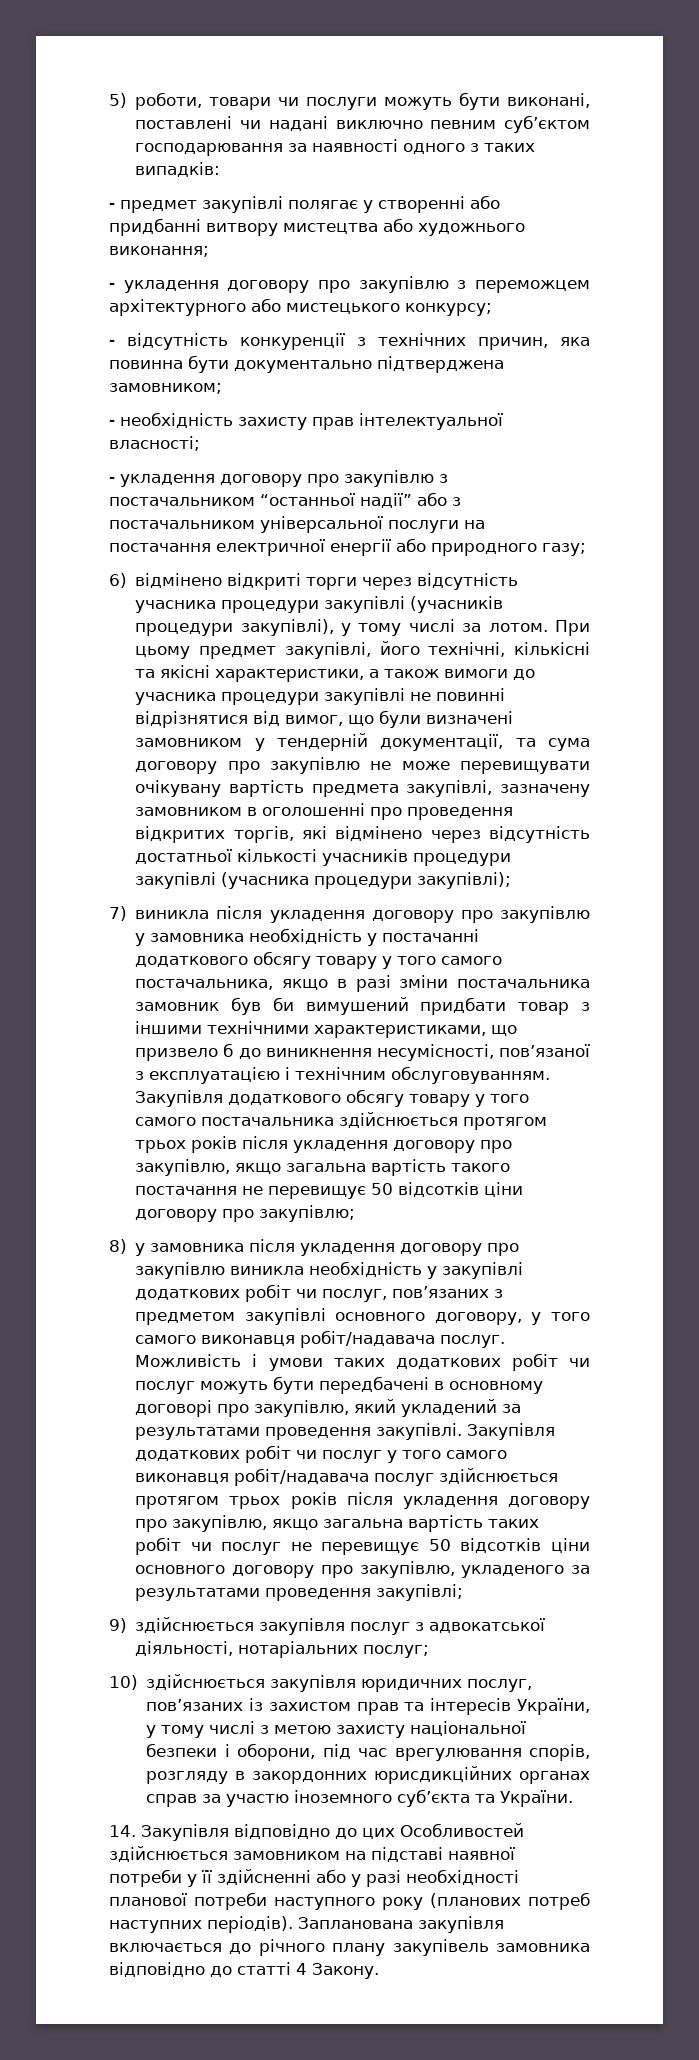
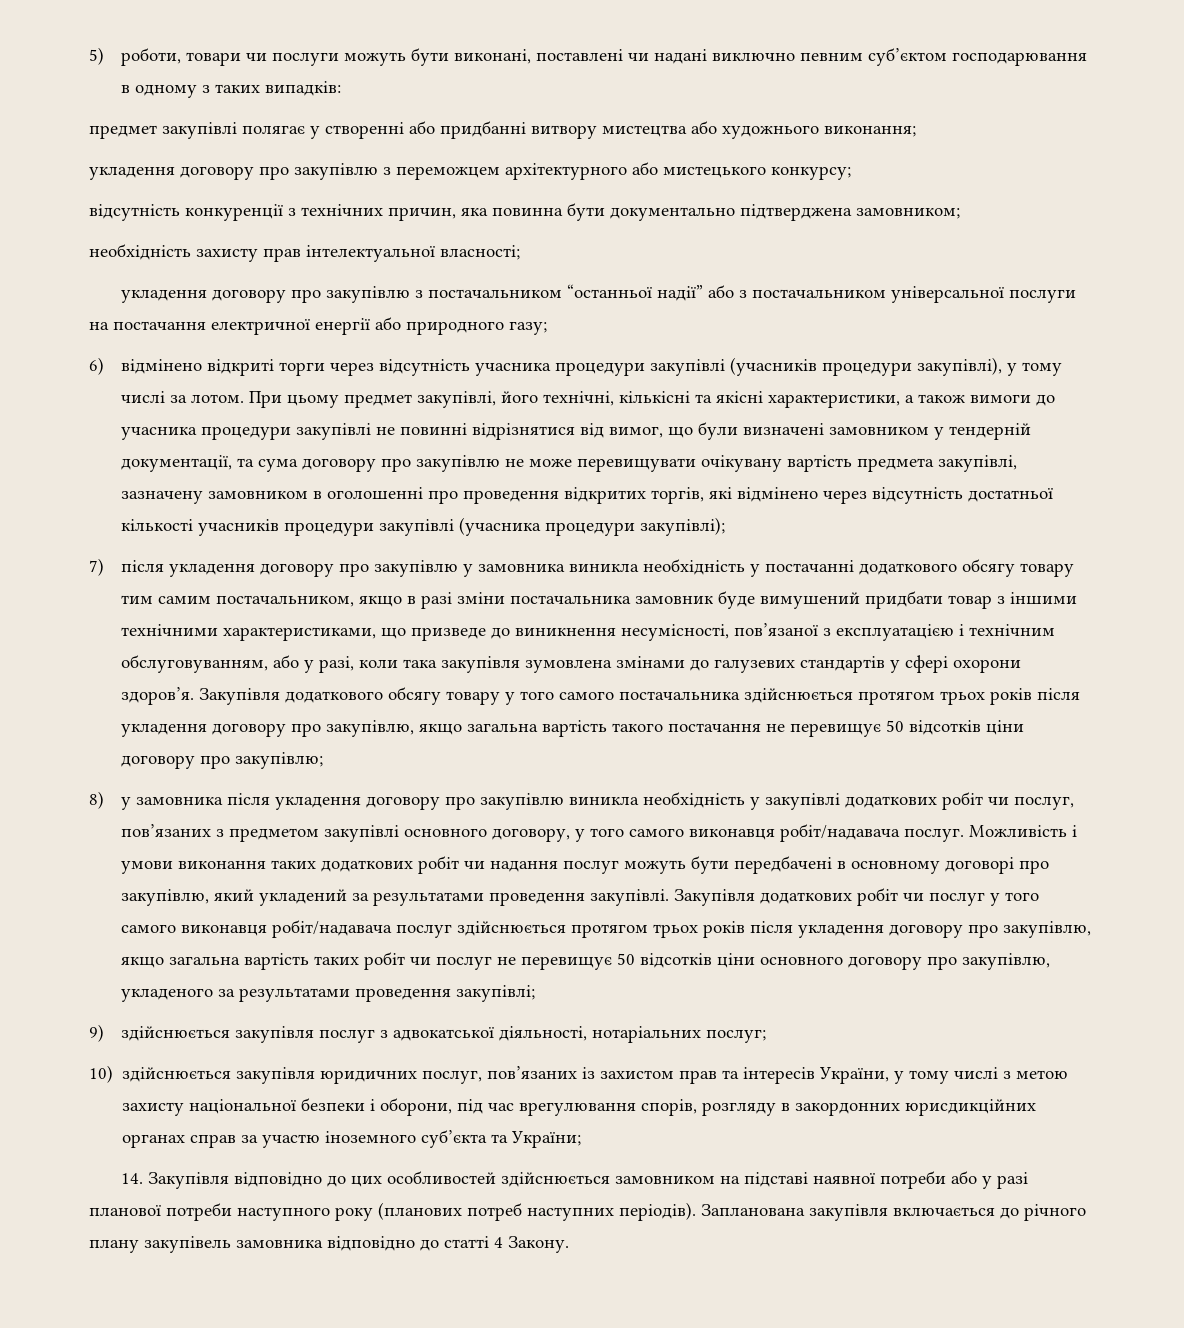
[288,139,466,154] за наявності одного -> [121,84,198,98] в одному
[109,203,115,209] - -> (342, 88) none
[109,283,115,289] - -> (916, 131) none
[109,340,115,346] - -> (851, 173) none
[109,420,115,426] - -> (960, 213) none
[109,477,115,483] - -> (520, 252) none
[135,910,210,919] виникла -> (104, 567) none
(245, 937) none -> [569,563,640,572] виникла
[382,956,503,969] [135,979,274,990] у того самого постачальника, -> [121,595,355,607] тим самим постачальником,
[231,997,294,1015] був би -> [718,591,756,609] буде
[135,1043,234,1061] призвело б -> [411,627,487,641] призведе
[391,1066,551,1084] обслуговуванням. -> [121,655,1022,673] [121,687,195,705] обслуговуванням, або у разі, коли така закупівля зумовлена змінами до галузевих стандартів у сфері охорони здоров’я.
(323, 1364) none -> [178,861,267,869] виконання
(590, 1362) none -> [490,860,559,872] надання
[500,1790,574,1807] України. -> [511,1131,582,1148] України;
[400,1823,524,1837] Особливостей -> [387,1171,497,1184] особливостей
[187,1869,311,1887] у її здійсненні -> (947, 1180) none
[406,1869,519,1885] необхідності -> (1029, 1180) none

